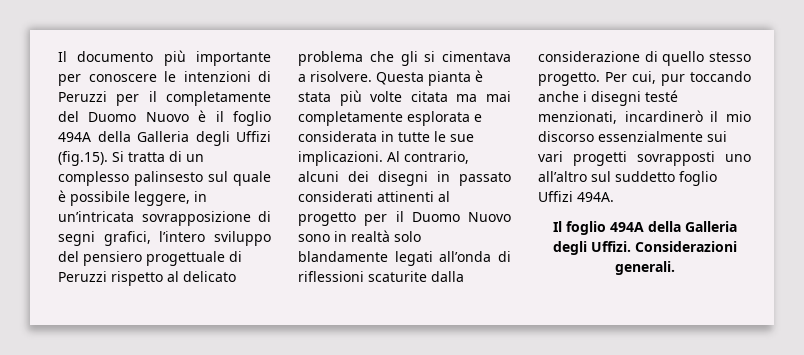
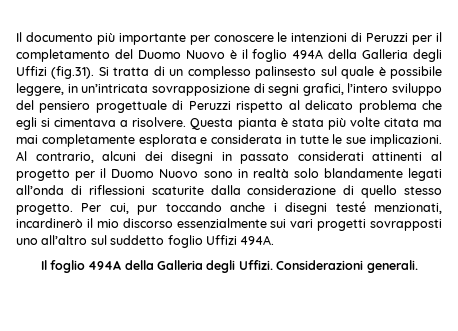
[166,91,271,106] completamente -> [16,49,110,62] completamento
[58,151,108,166] (fig.15). -> [51,66,95,79] (fig.31).
[400,51,418,66] gli -> [16,117,37,130] egli

